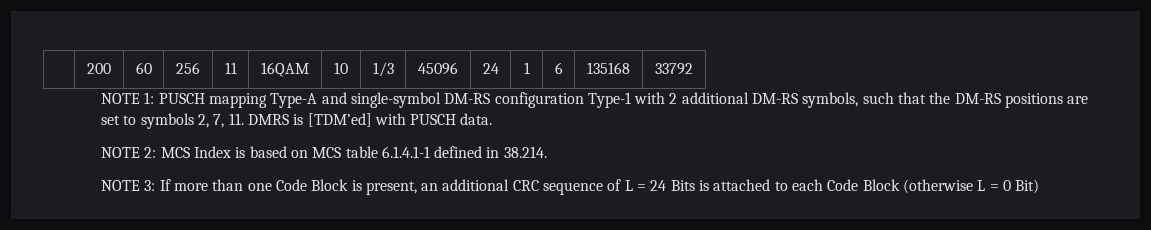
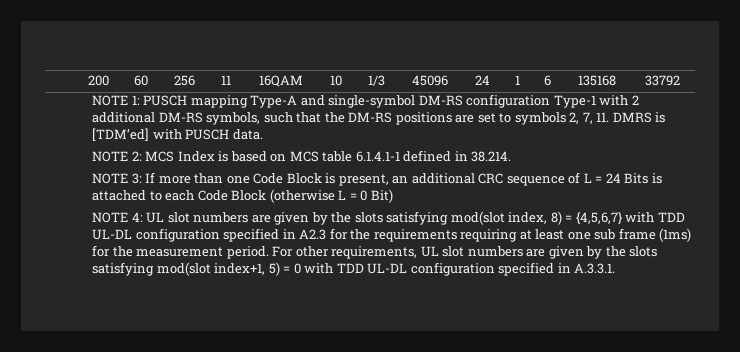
(1040, 186) none -> [92,211,685,225] [92,228,692,242] [92,245,658,259] [92,262,616,276] // NOTE 4: UL slot numbers are given by the slots satisfying mod(slot index, 8) = {4,5,6,7} with TDD UL-DL configuration specified in A2.3 for the requirements requiring at least one sub frame (1ms) for the measurement period. For other requirements, UL slot numbers are given by the slots satisfying mod(slot index+1, 5) = 0 with TDD UL-DL configuration specified in A.3.3.1.

